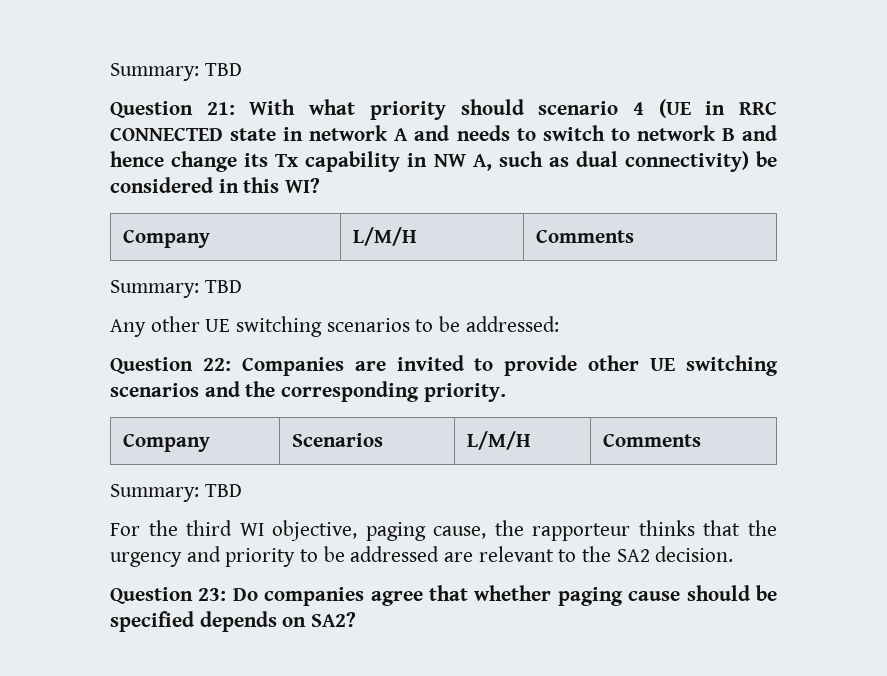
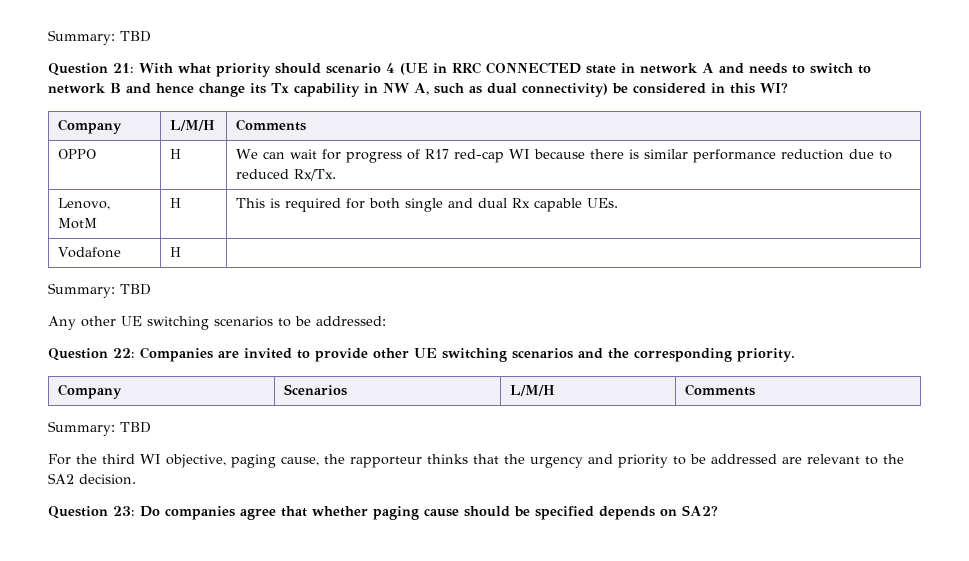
(634, 236) none -> [58,149,97,159] [170,149,182,159] [236,149,893,163] [236,169,337,181] [58,198,111,210] [58,218,98,229] [170,198,182,208] [236,198,619,212] [58,247,122,258] [170,247,182,257] // OPPO | H | We can wait for progress of R17 red-cap WI because there is similar performance reduction due to reduced Rx/Tx. // Lenovo, MotM | H | This is required for both single and dual Rx capable UEs. // Vodafone | H |

